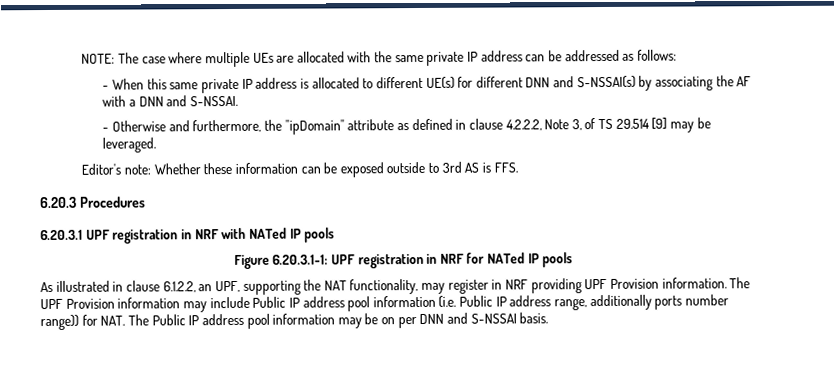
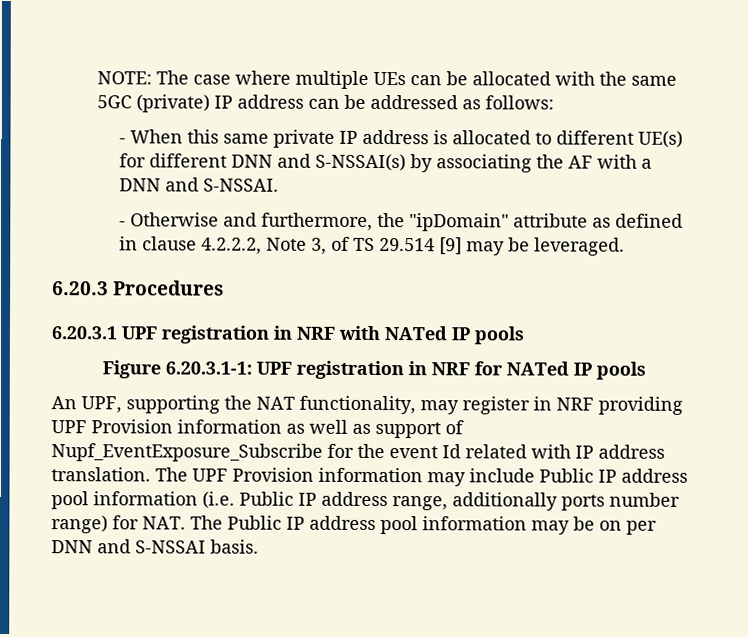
[276,55,295,63] are -> [409,71,468,86] can be
[426,51,465,66] private -> [96,94,210,113] 5GC (private)
[81,161,518,178] // Editor's note: Whether these information can be exposed outside to 3rd AS is FFS. -> (626, 246) none
[40,280,213,293] As illustrated in clause 6.1.2.2, an -> [51,396,77,410] An
[661,277,727,289] information. -> [177,419,464,439] [51,443,665,462] [51,467,151,482] information as well as support of Nupf_EventExposure_Subscribe for the event Id related with IP address translation.
[40,314,79,331] range)) -> [51,515,108,534] range)

